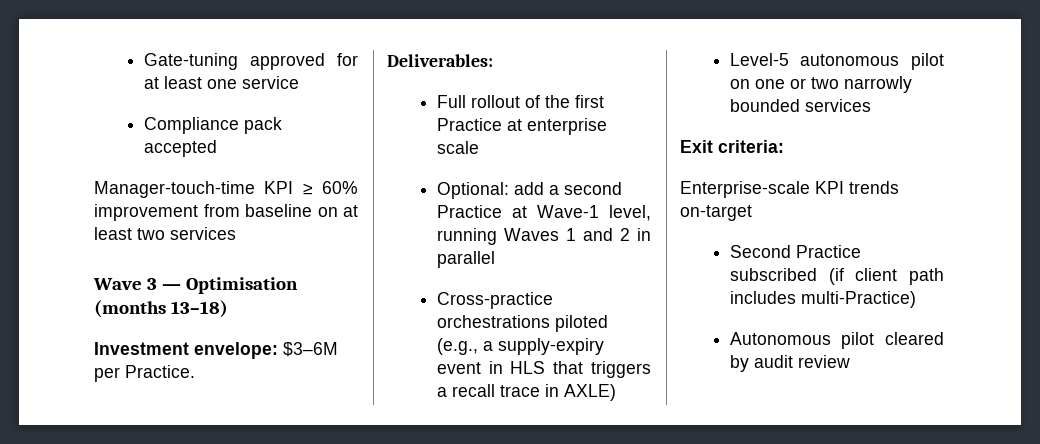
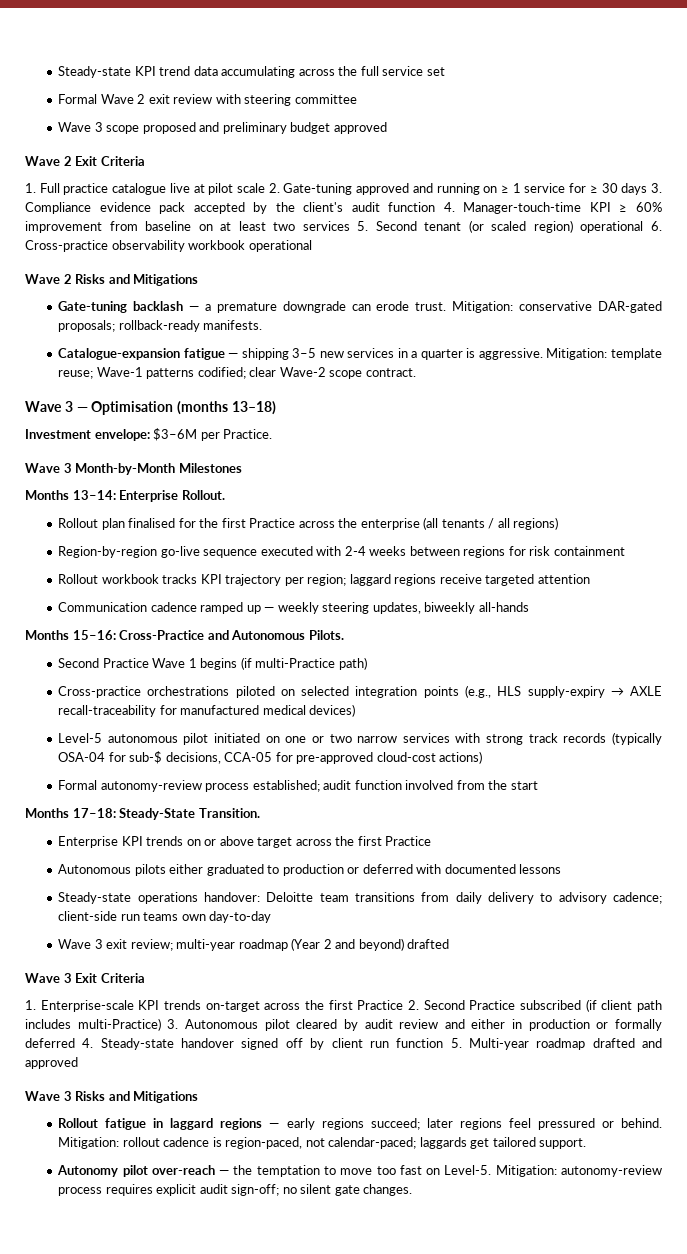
[143,53,358,70] [143,76,299,89] [143,117,282,134] [143,140,217,157] Gate-tuning approved for at least one service // Compliance pack accepted // -> [58,66,445,78] [58,94,357,106] [58,122,387,134] [25,156,145,166] [25,183,662,195] [25,202,455,214] Steady-state KPI trend data accumulating across the full service set // Formal Wave 2 exit review with steering committee // Wave 3 scope proposed and preliminary budget approved // Wave 2 Exit Criteria // 1. Full practice catalogue live at pilot scale 2. Gate-tuning approved and running on ≥ 1 service for ≥ 30 days 3. Compliance evidence pack accepted by the client's audit function 4.
(236, 233) none -> [357,220,663,233] [25,240,312,252] [25,274,199,286] [58,301,662,313] [58,320,263,332] [58,348,662,360] [58,367,416,379] 5. Second tenant (or scaled region) operational 6. Cross-practice observability workbook operational // Wave 2 Risks and Mitigations // Gate-tuning backlash — a premature downgrade can erode trust. Mitigation: conservative DAR-gated proposals; rollback-ready manifests. // Catalogue-expansion fatigue — shipping 3–5 new services in a quarter is aggressive. Mitigation: template reuse; Wave-1 patterns codified; clear Wave-2 scope contract.
[387,54,493,67] [436,95,604,108] [436,118,607,135] [436,141,479,154] [436,182,622,199] [436,205,651,221] [436,228,651,245] [436,251,495,268] [436,292,553,309] [436,315,608,332] [436,338,604,355] [436,361,651,378] [436,384,616,401] Deliverables: // Full rollout of the first Practice at enterprise scale // Optional: add a second Practice at Wave-1 level, running Waves 1 and 2 in parallel // Cross-practice orchestrations piloted (e.g., a supply-expiry event in HLS that triggers a recall trace in AXLE) -> [25,463,242,475] [25,490,225,502] [58,517,559,530] [58,546,625,558] [58,574,590,586] [58,602,529,614] [25,630,344,640] [58,657,367,670] [58,685,662,698] [58,704,356,717] Wave 3 Month-by-Month Milestones // Months 13–14: Enterprise Rollout. // Rollout plan finalised for the first Practice across the enterprise (all tenants / all regions) // Region-by-region go-live sequence executed with 2-4 weeks between regions for risk containment // Rollout workbook tracks KPI trajectory per region; laggard regions receive targeted attention // Communication cadence ramped up — weekly steering updates, biweekly all-hands // Months 15–16: Cross-Practice and Autonomous Pilots. // Second Practice Wave 1 begins (if multi-Practice path) // Cross-practice orchestrations piloted on selected integration points (e.g., HLS supply-expiry → AXLE recall-traceability for manufactured medical devices)
(944, 61) none -> [214,733,261,743] initiated
[843,76,912,93] [729,99,871,112] [680,140,784,153] narrowly bounded services // Exit criteria: // -> [357,732,662,745] [58,751,483,764] [58,780,538,792] [25,808,260,820] [58,836,432,848] [58,864,562,876] [58,892,662,904] [58,911,272,923] [58,938,450,951] [25,973,145,983] [25,1000,36,1010] narrow services with strong track records (typically OSA-04 for sub-$ decisions, CCA-05 for pre-approved cloud-cost actions) // Formal autonomy-review process established; audit function involved from the start // Months 17–18: Steady-State Transition. // Enterprise KPI trends on or above target across the first Practice // Autonomous pilots either graduated to production or deferred with documented lessons // Steady-state operations handover: Deloitte team transitions from daily delivery to advisory cadence; client-side run teams own day-to-day // Wave 3 exit review; multi-year roadmap (Year 2 and beyond) drafted // Wave 3 Exit Criteria // 1.
(752, 213) // -> [264,1000,420,1010] across the first Practice 2.
(916, 299) // -> [167,1019,179,1029] 3.
(850, 361) none -> [444,1019,663,1031] [25,1038,662,1050] [25,1057,78,1069] [25,1091,199,1103] [58,1118,662,1130] [58,1137,587,1149] [57,1165,663,1177] [58,1184,413,1196] and either in production or formally deferred 4. Steady-state handover signed off by client run function 5. Multi-year roadmap drafted and approved // Wave 3 Risks and Mitigations // Rollout fatigue in laggard regions — early regions succeed; later regions feel pressured or behind. Mitigation: rollout cadence is region-paced, not calendar-paced; laggards get tailored support. // Autonomy pilot over-reach — the temptation to move too fast on Level-5. Mitigation: autonomy-review process requires explicit audit sign-off; no silent gate changes.

